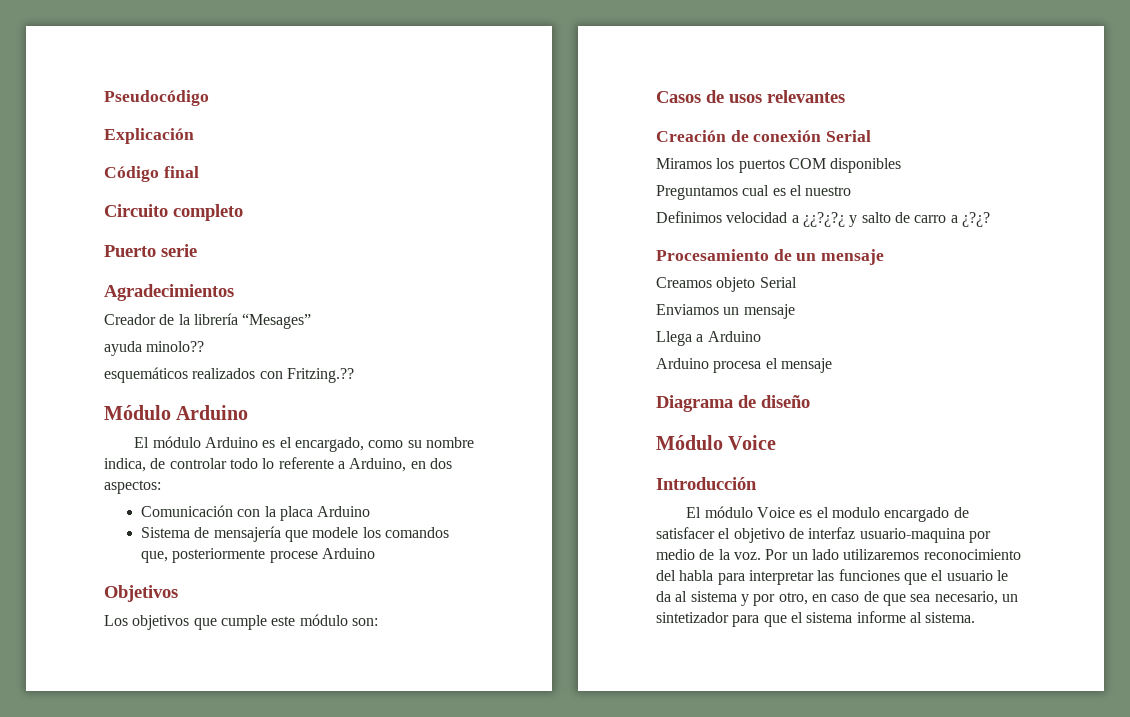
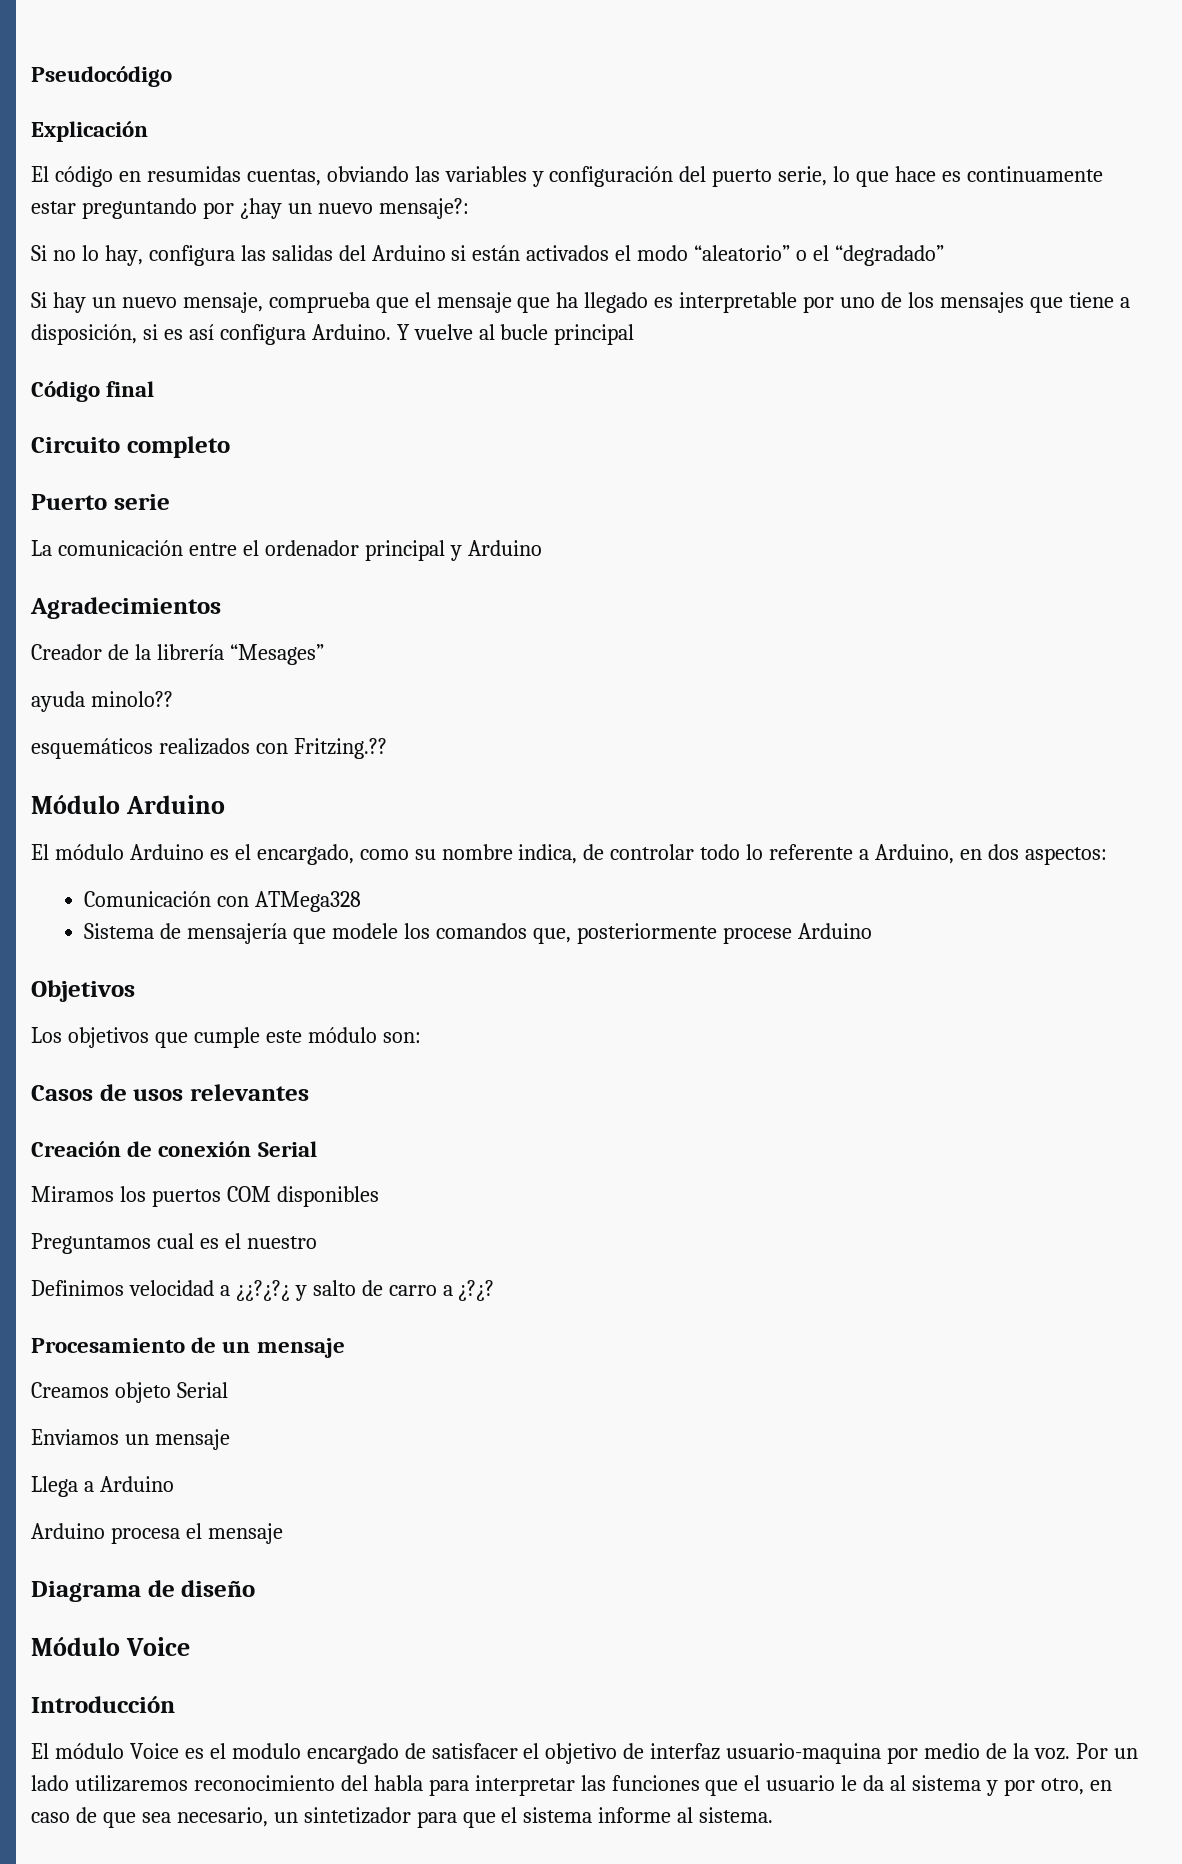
(194, 136) none -> [31,166,1103,187] [31,198,469,219] [31,245,944,266] [31,292,1130,313] [31,324,635,345] // El código en resumidas cuentas, obviando las variables y configuración del puerto serie, lo que hace es continuamente estar preguntando por ¿hay un nuevo mensaje?: // Si no lo hay, configura las salidas del Arduino si están activados el modo “aleatorio” o el “degradado” // Si hay un nuevo mensaje, comprueba que el mensaje que ha llegado es interpretable por uno de los mensajes que tiene a disposición, si es así configura Arduino. Y vuelve al bucle principal
(197, 250) none -> [31,540,542,561] // La comunicación entre el ordenador principal y Arduino
[264,506,371,521] la placa Arduino -> [255,891,362,912] ATMega328

